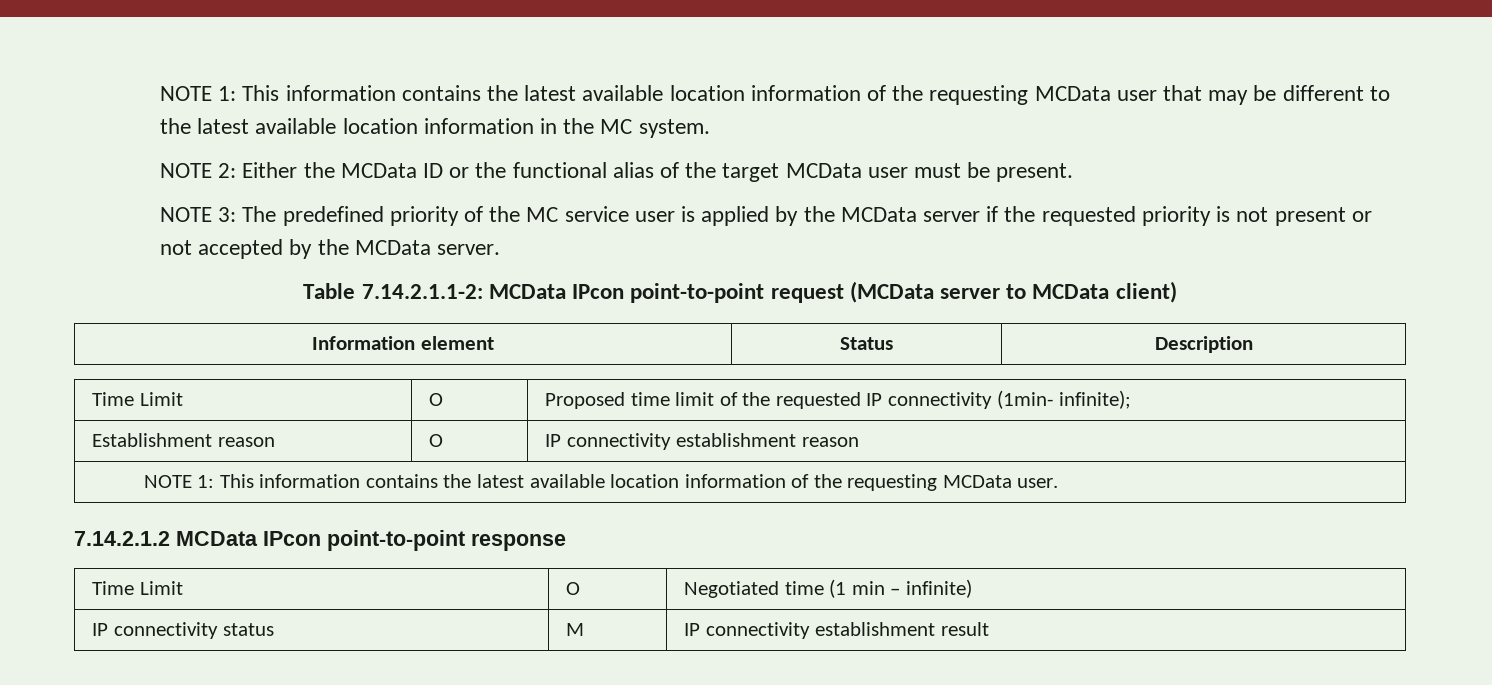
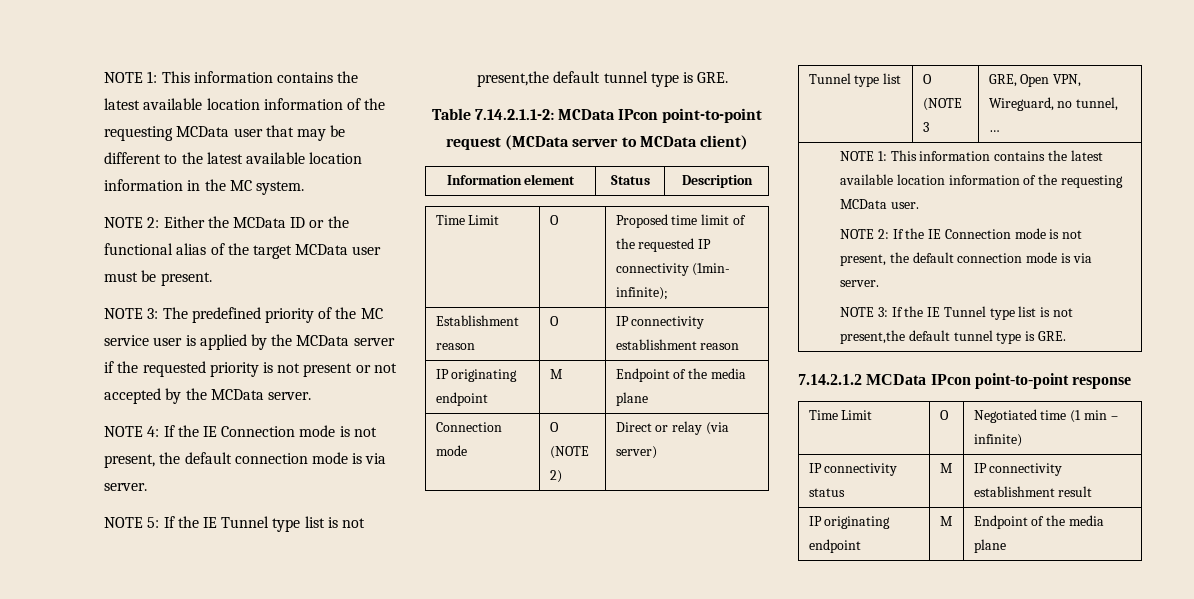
(500, 249) none -> [104,425,377,437] [104,452,387,468] [104,483,148,491] [104,516,365,532] [477,71,729,87] // NOTE 4: If the IE Connection mode is not present, the default connection mode is via server. // NOTE 5: If the IE Tunnel type list is not present,the default tunnel type is GRE.
(859, 442) none -> [435,369,518,382] [435,392,488,406] [549,369,563,379] [615,368,746,382] [615,392,648,406] [435,422,502,432] [435,445,467,456] [549,422,559,432] [549,446,589,459] [549,470,562,483] [615,421,729,435] [615,446,657,459] [808,73,902,87] [922,74,932,84] [922,98,962,111] [922,122,929,132] [988,74,1082,87] [988,97,1119,111] [988,130,1000,132] // IP originating endpoint | M | Endpoint of the media plane // Connection mode | O (NOTE 2) | Direct or relay (via server) // Tunnel type list | O (NOTE 3 | GRE, Open VPN, Wireguard, no tunnel, …
(1059, 483) none -> [839,228,1083,239] [839,252,1092,266] [839,280,879,287] [839,306,1073,320] [839,330,1066,344] // NOTE 2: If the IE Connection mode is not present, the default connection mode is via server. // NOTE 3: If the IE Tunnel type list is not present,the default tunnel type is GRE.
(989, 629) none -> [808,516,891,529] [808,539,861,553] [939,516,953,526] [973,515,1104,529] [973,539,1006,553] // IP originating endpoint | M | Endpoint of the media plane

